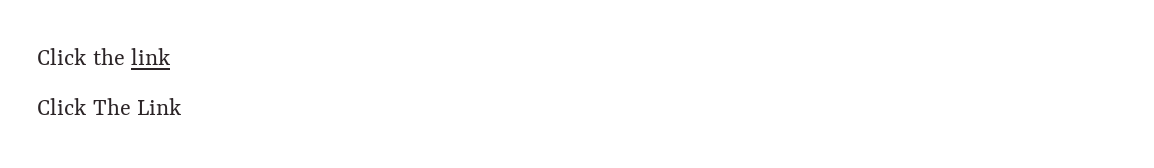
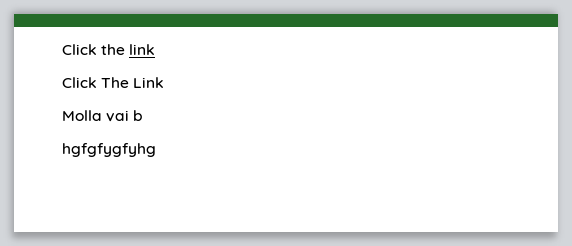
(182, 106) none -> [62,110,144,122] [62,143,156,157] // Molla vai b // hgfgfygfyhg

